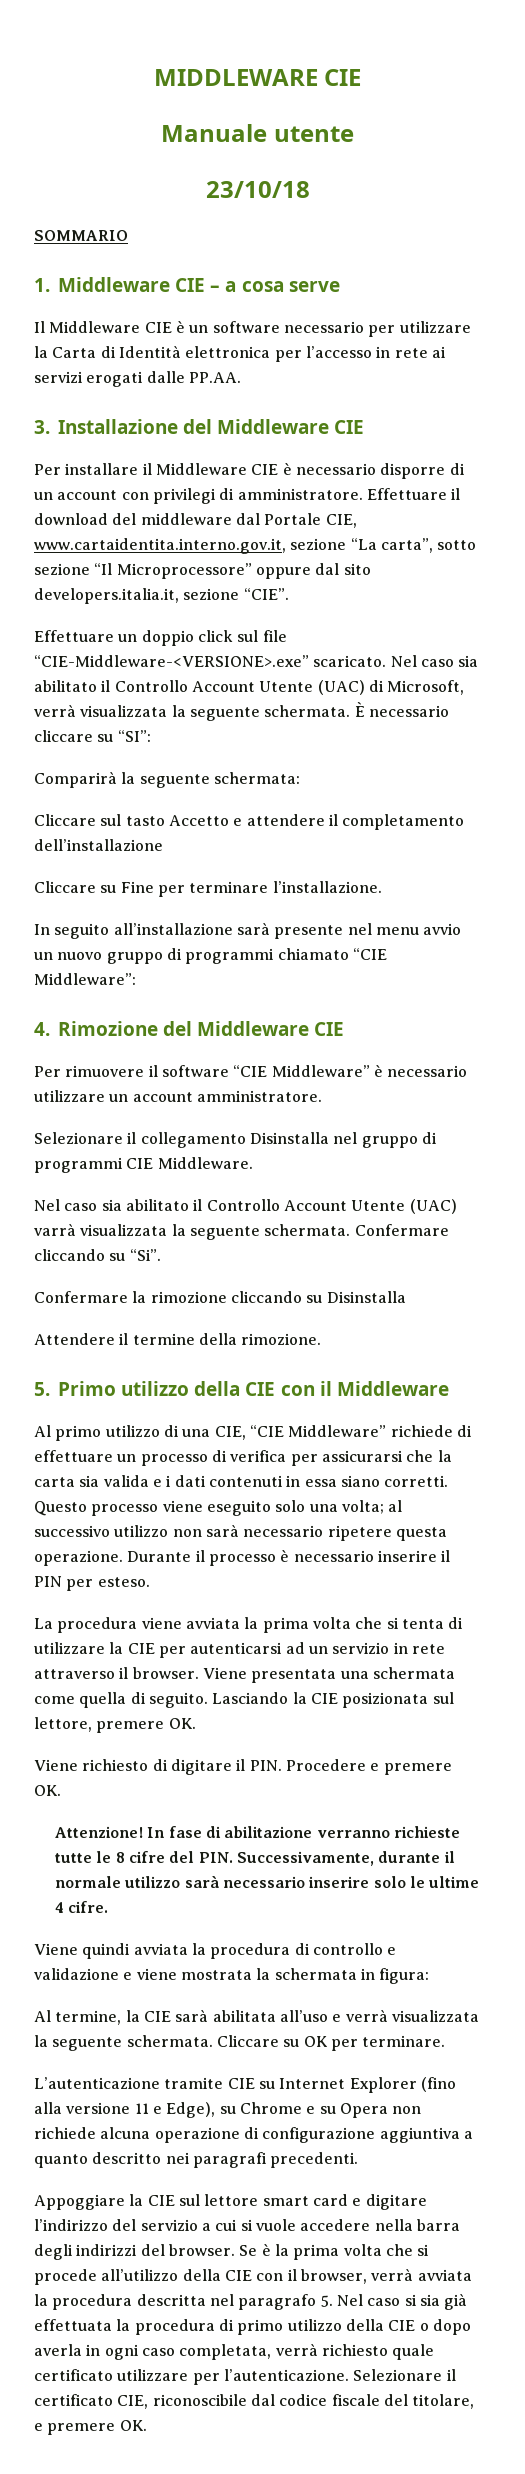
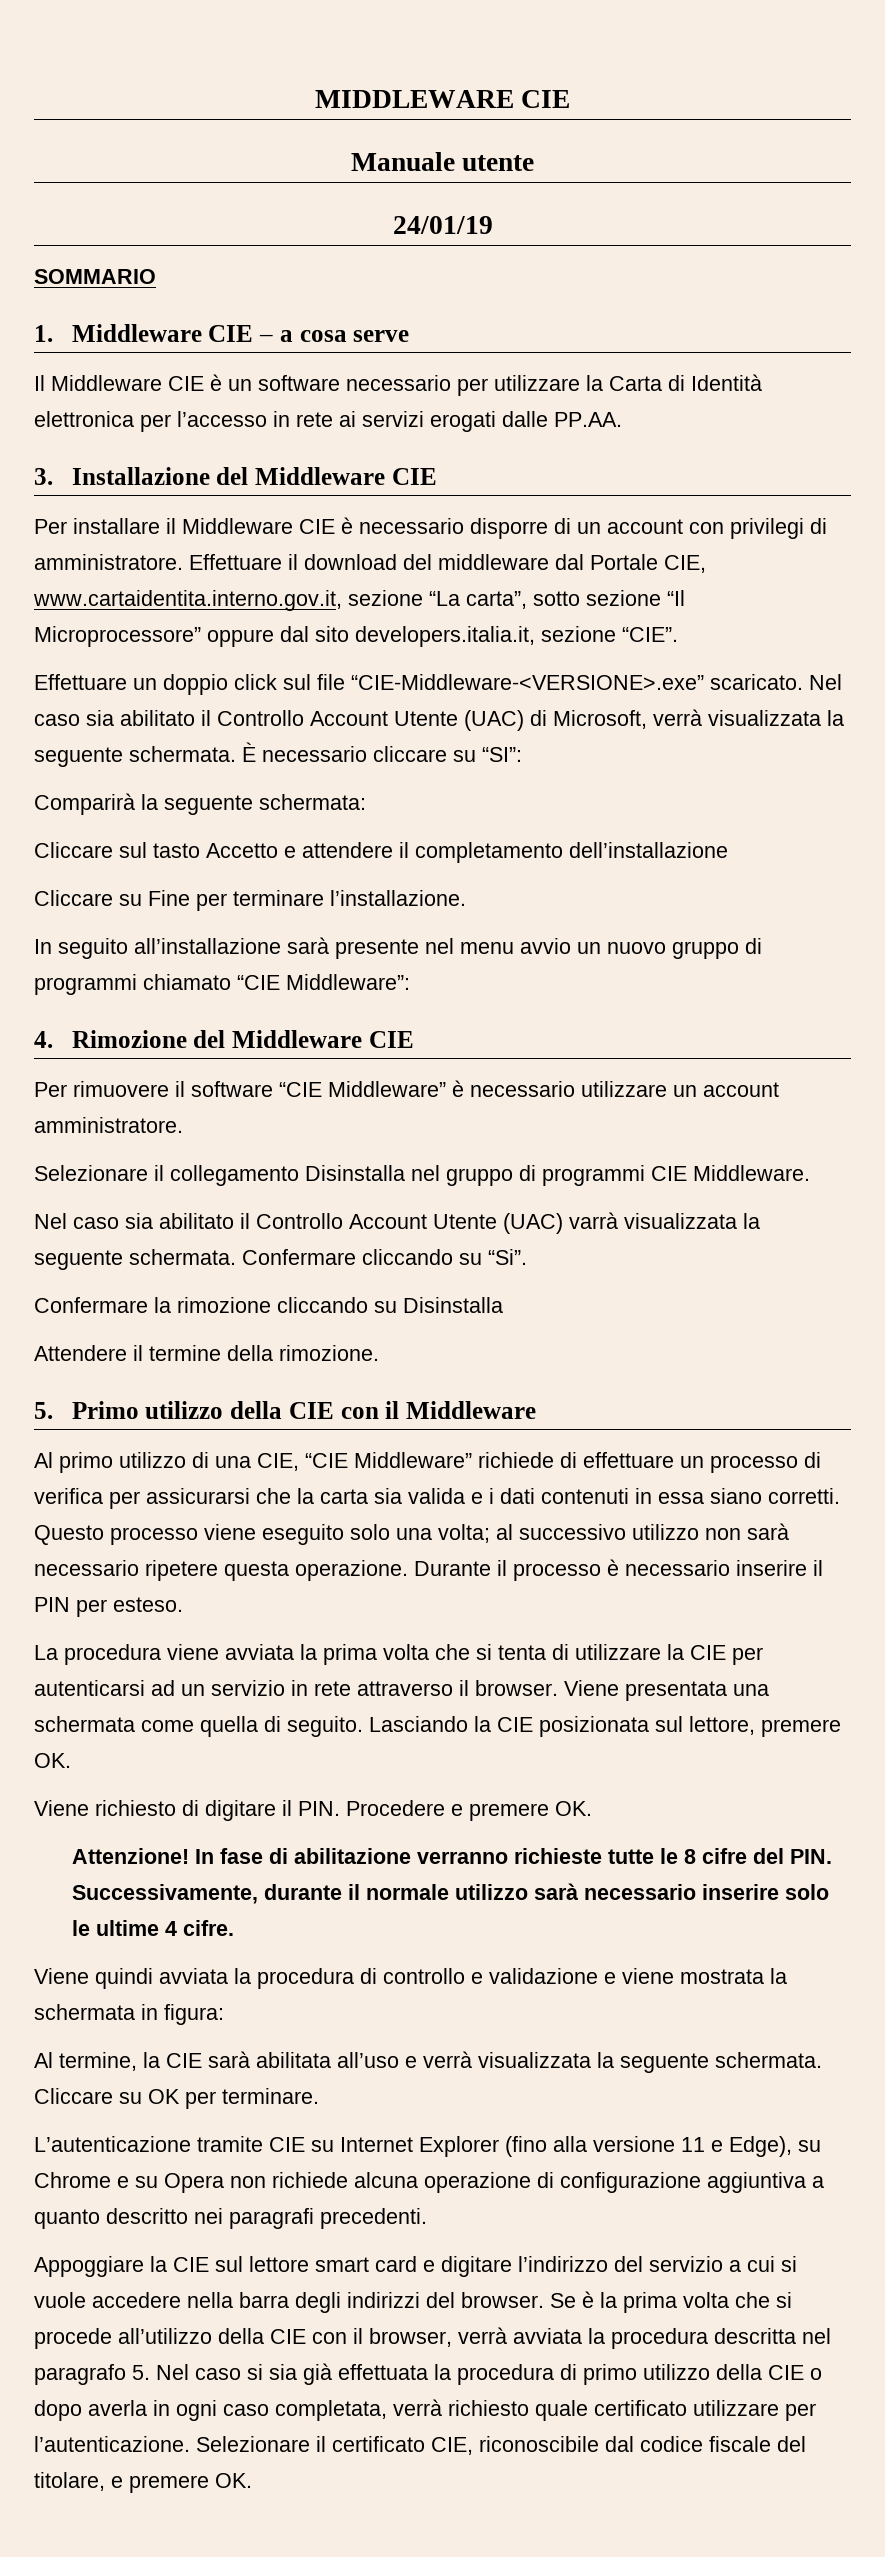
[205,181,310,198] 23/10/18 -> [392,216,493,234] 24/01/19

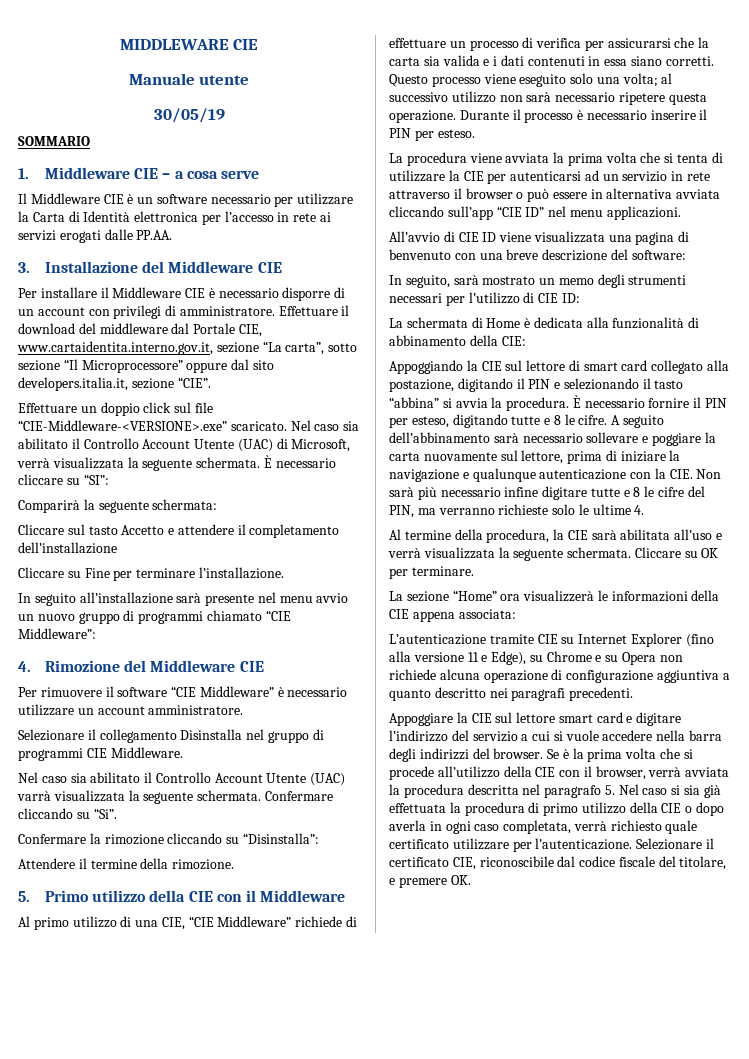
[392,216,493,234] 24/01/19 -> [153,108,225,123] 30/05/19
[403,1297,503,1313] Disinstalla -> [242,833,319,844] “Disinstalla”:
[475,1680,769,1701] [34,1716,841,1737] [34,1753,71,1768] [34,1800,592,1821] [71,1848,832,1864] [71,1883,829,1904] [71,1920,234,1936] [34,1968,787,1989] [34,2004,224,2025] [34,2052,137,2071] browser. Viene presentata una schermata come quella di seguito. Lasciando la CIE posizionata sul lettore, premere OK. // Viene richiesto di digitare il PIN. Procedere e premere OK. // Attenzione! In fase di abilitazione verranno richieste tutte le 8 cifre del PIN. Successivamente, durante il normale utilizzo sarà necessario inserire solo le ultime 4 cifre. // Viene quindi avviata la procedura di controllo e validazione e viene mostrata la schermata in figura: // Al termine, -> [465,188,721,202] [389,206,681,220] [389,231,690,245] [389,249,686,261] [389,274,687,288] [389,292,580,306] [389,317,700,329] [389,335,526,346] [389,360,730,374] [389,378,684,392] [389,395,728,411] [389,414,665,428] [389,432,716,446] [389,450,681,464] [389,468,722,482] [389,486,705,500] [389,504,645,518] [389,529,550,543] browser o può essere in alternativa avviata cliccando sull’app “CIE ID” nel menu applicazioni. // All’avvio di CIE ID viene visualizzata una pagina di benvenuto con una breve descrizione del software: // In seguito, sarà mostrato un memo degli strumenti necessari per l’utilizzo di CIE ID: // La schermata di Home è dedicata alla funzionalità di abbinamento della CIE: // Appoggiando la CIE sul lettore di smart card collegato alla postazione, digitando il PIN e selezionando il tasto “abbina” si avvia la procedura. È necessario fornire il PIN per esteso, digitando tutte e 8 le cifre. A seguito dell’abbinamento sarà necessario sollevare e poggiare la carta nuovamente sul lettore, prima di iniziare la navigazione e qualunque autenticazione con la CIE. Non sarà più necessario infine digitare tutte e 8 le cifre del PIN, ma verranno richieste solo le ultime 4. // Al termine della procedura,
(319, 2096) none -> [389,590,720,602] [389,609,516,622] // La sezione “Home” ora visualizzerà le informazioni della CIE appena associata:

